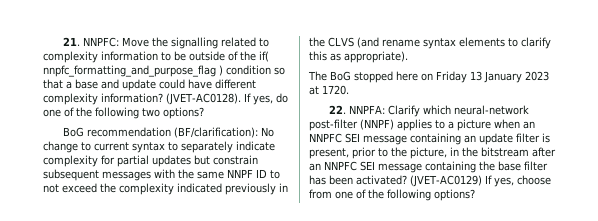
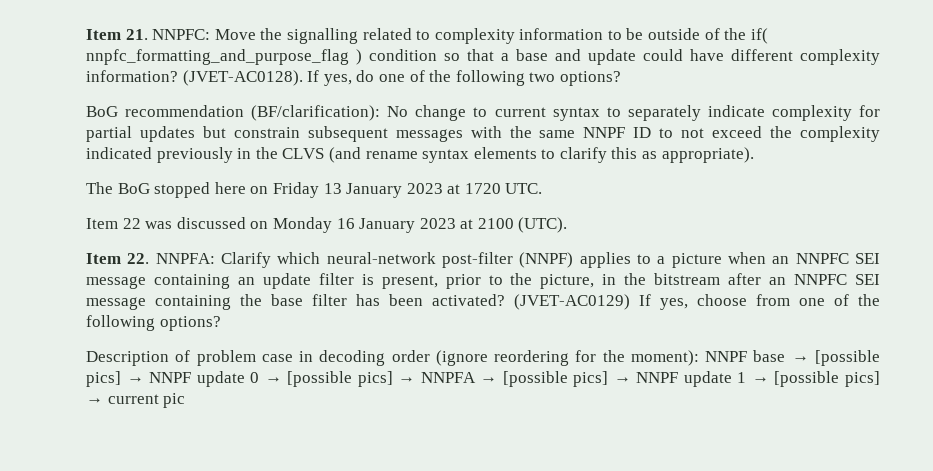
(62, 41) none -> [86,29,121,40] Item
[322,85,349,95] 1720. // -> [464,183,543,194] [86,217,568,233] [86,253,121,264] 1720 UTC. // Item 22 was discussed on Monday 16 January 2023 at 2100 (UTC). // Item
(475, 195) none -> [86,350,880,366] [86,371,880,387] [86,393,186,408] // Description of problem case in decoding order (ignore reordering for the moment): NNPF base → [possible pics] → NNPF update 0 → [possible pics] → NNPFA → [possible pics] → NNPF update 1 → [possible pics] → current pic

